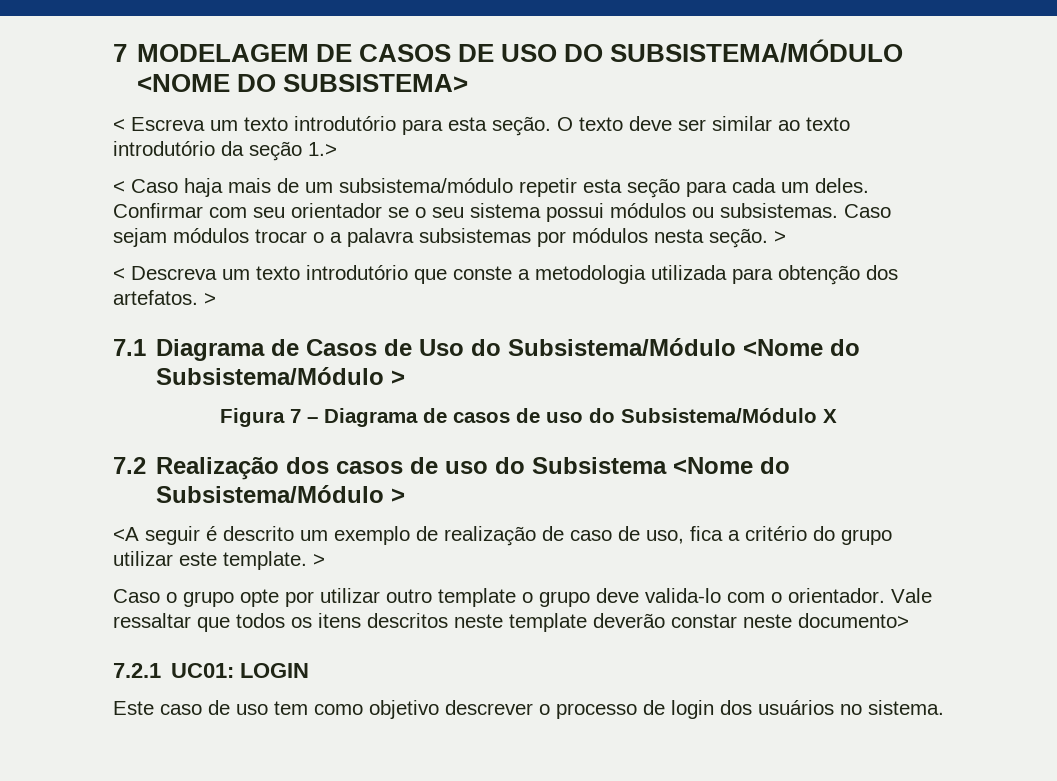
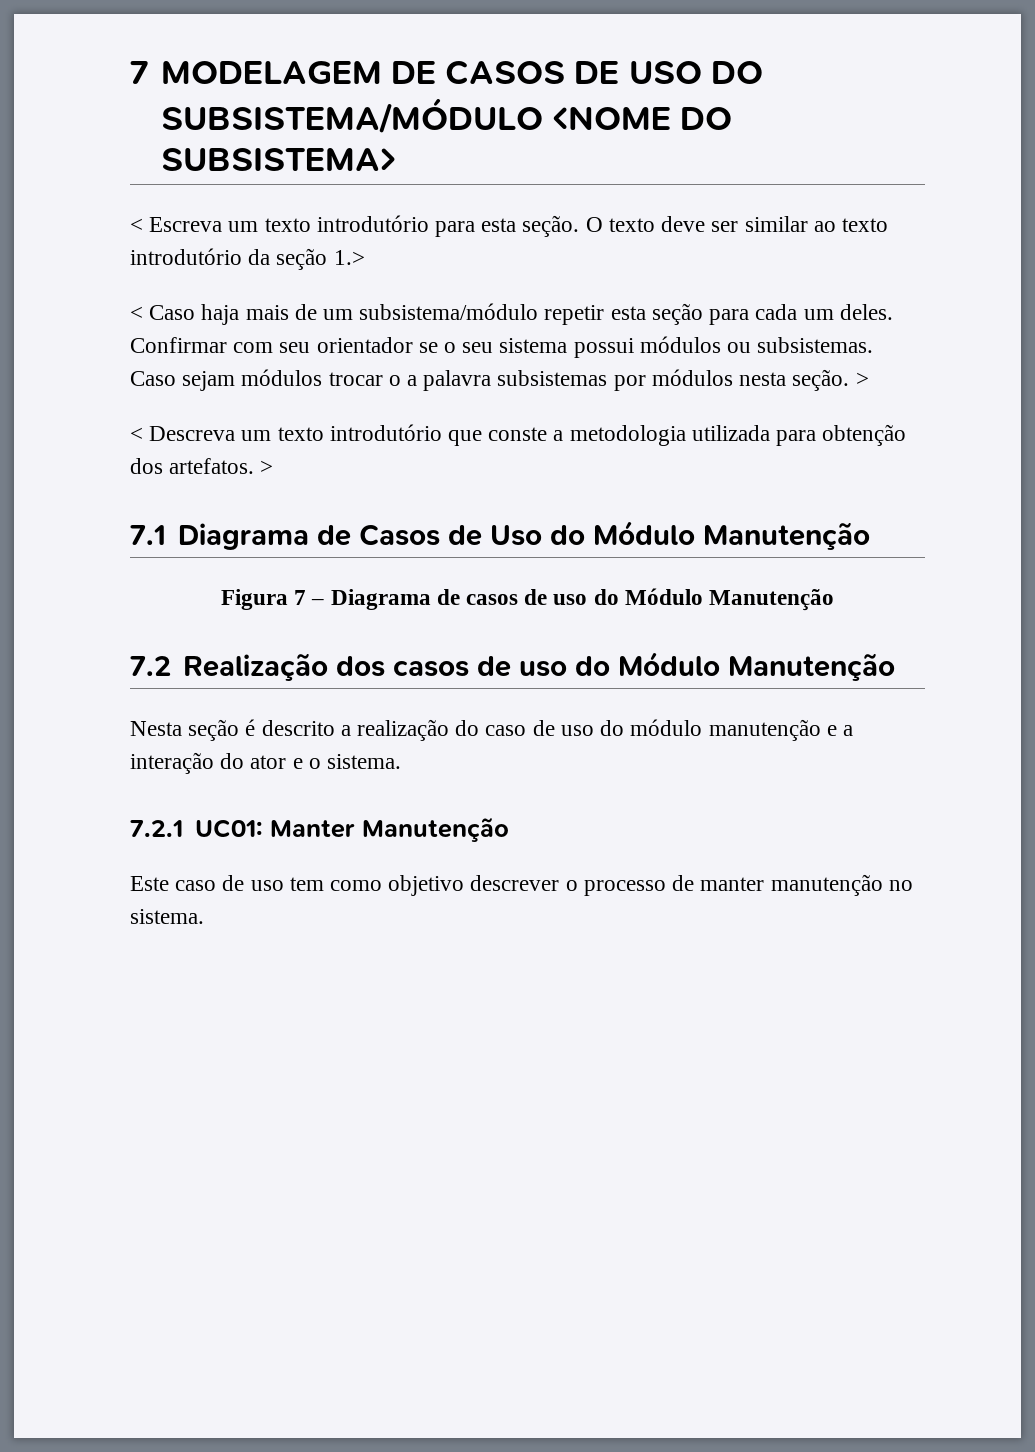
[508,338,861,356] [156,367,406,385] Subsistema/Módulo <Nome do Subsistema/Módulo > -> [592,520,870,550] Módulo Manutenção
[621,408,837,423] Subsistema/Módulo X -> [624,588,835,611] Módulo Manutenção
[532,457,791,474] [156,485,406,503] [113,526,892,546] [113,551,325,570] [113,588,932,607] [113,613,909,632] Subsistema <Nome do Subsistema/Módulo > // <A seguir é descrito um exemplo de realização de caso de uso, fica a critério do grupo utilizar este template. > // Caso o grupo opte por utilizar outro template o grupo deve valida-lo com o orientador. Vale ressaltar que todos os itens descritos neste template deverão constar neste documento> -> [617,651,895,681] [130,719,853,741] [130,752,402,774] Módulo Manutenção // Nesta seção é descrito a realização do caso de uso do módulo manutenção e a interação do ator e o sistema.
[240,663,310,678] LOGIN -> [269,818,509,842] Manter Manutenção
[671,700,834,719] login dos usuários -> [700,874,883,896] manter manutenção

